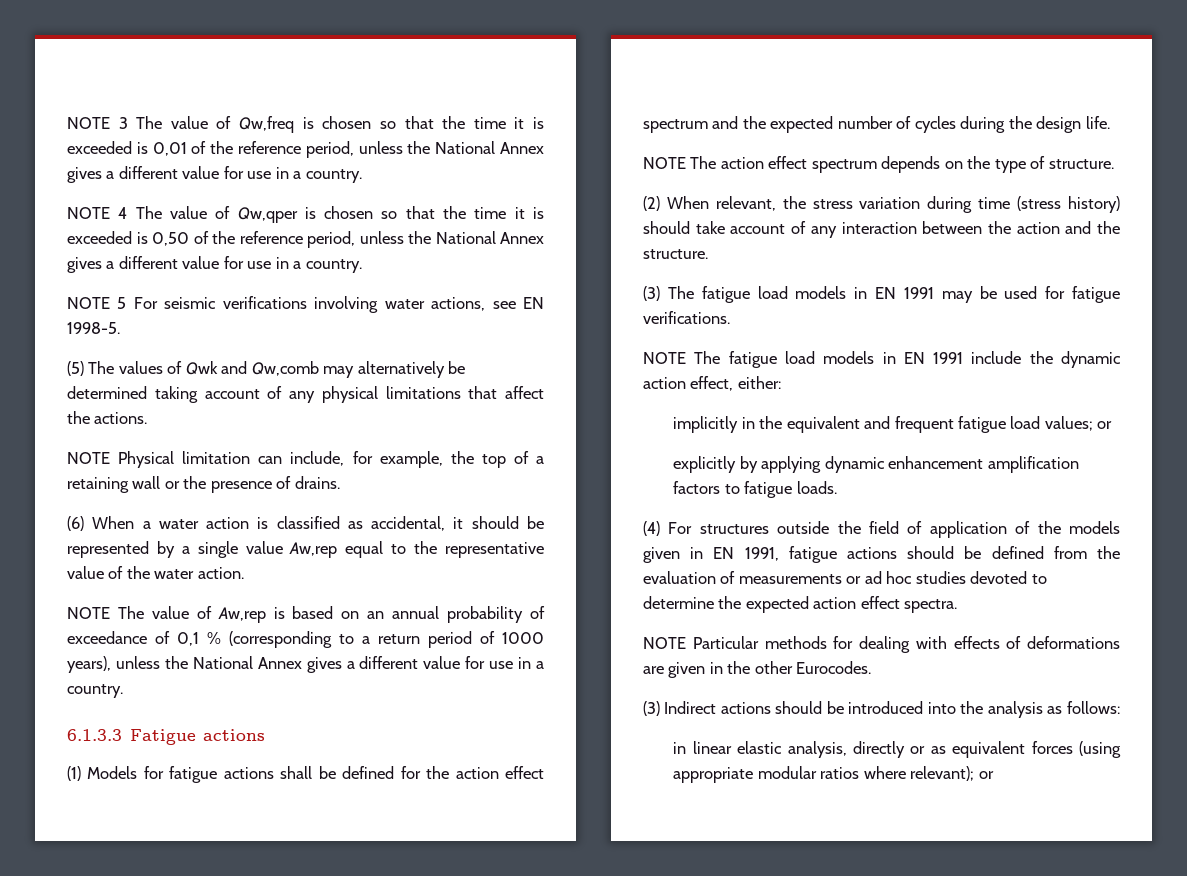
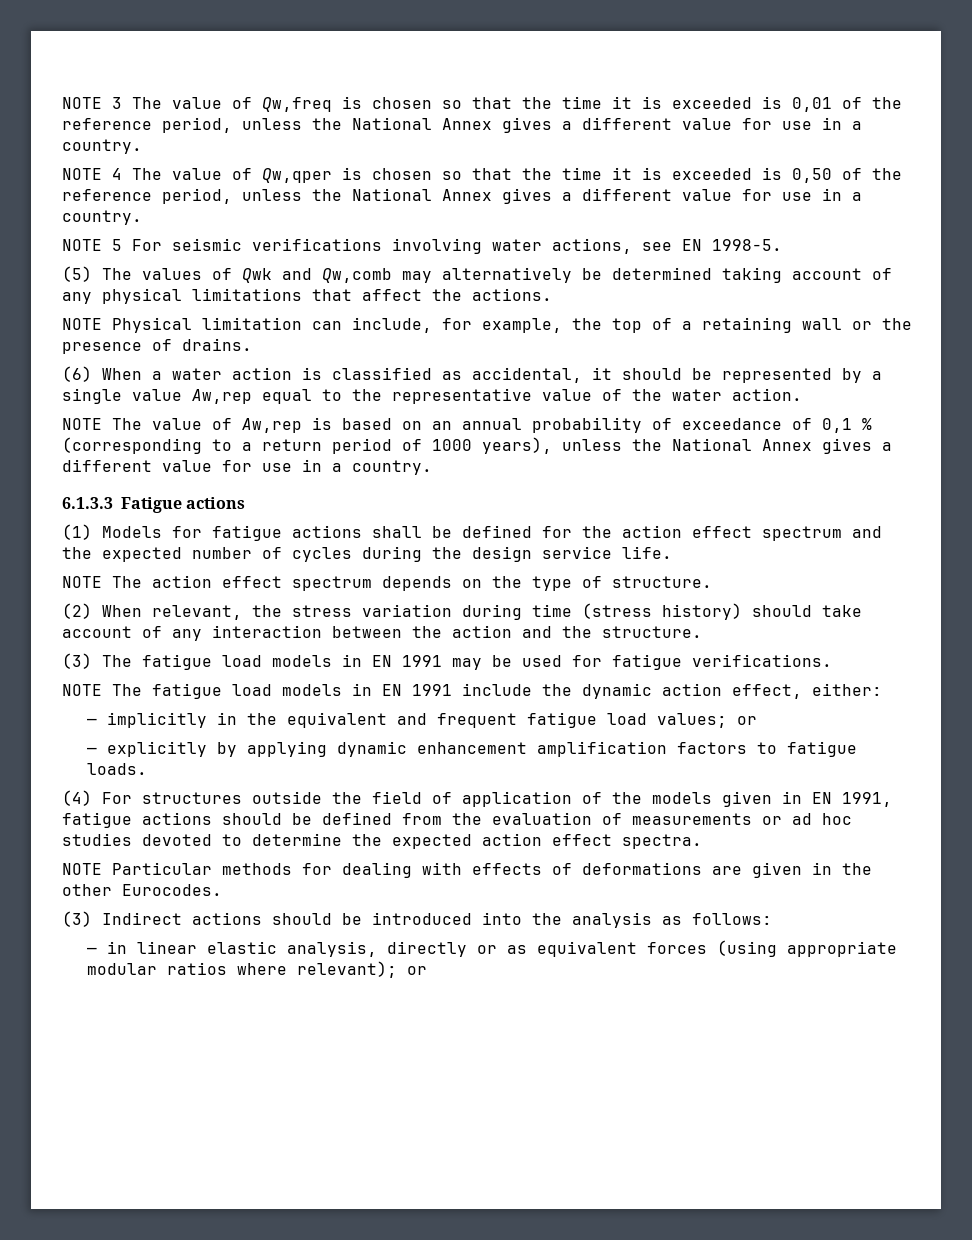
(1082, 124) none -> [542,546,612,559] service
(781, 382) none -> [87,718,98,725] —
(1113, 425) none -> [87,747,98,754] —
(1120, 707) none -> [87,947,98,954] —

